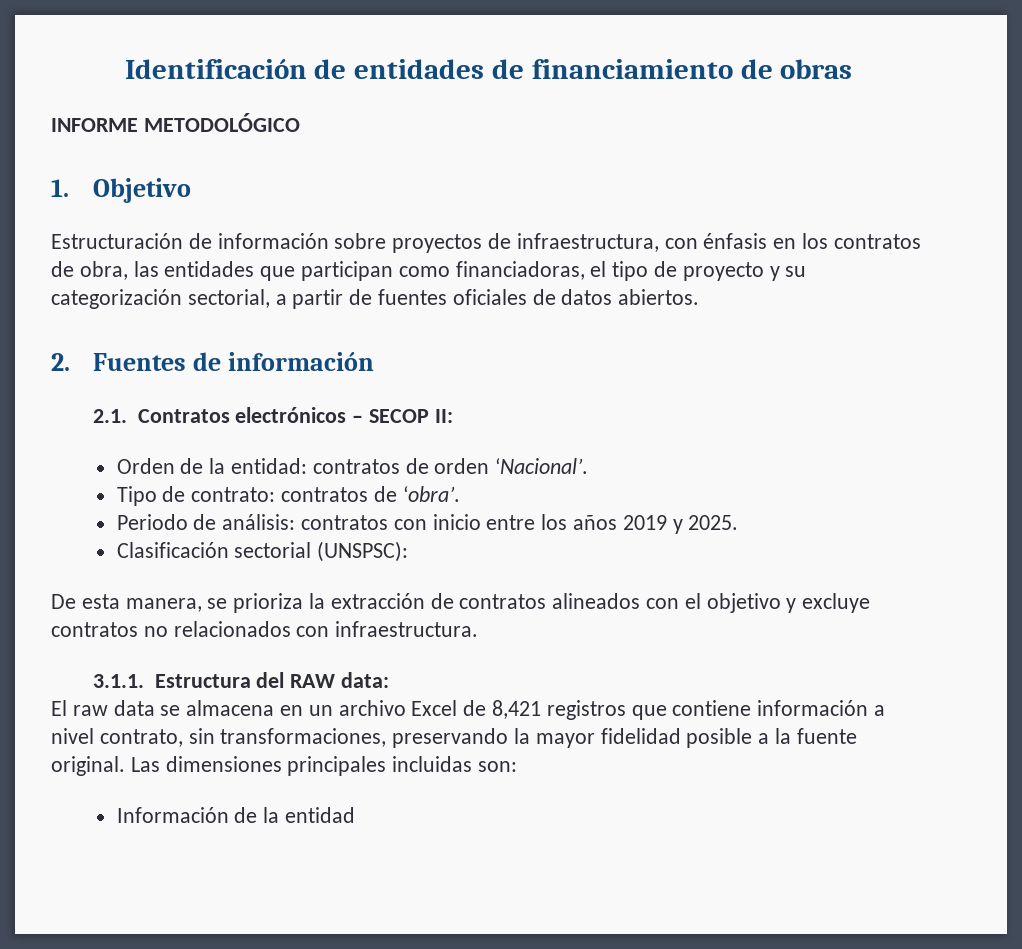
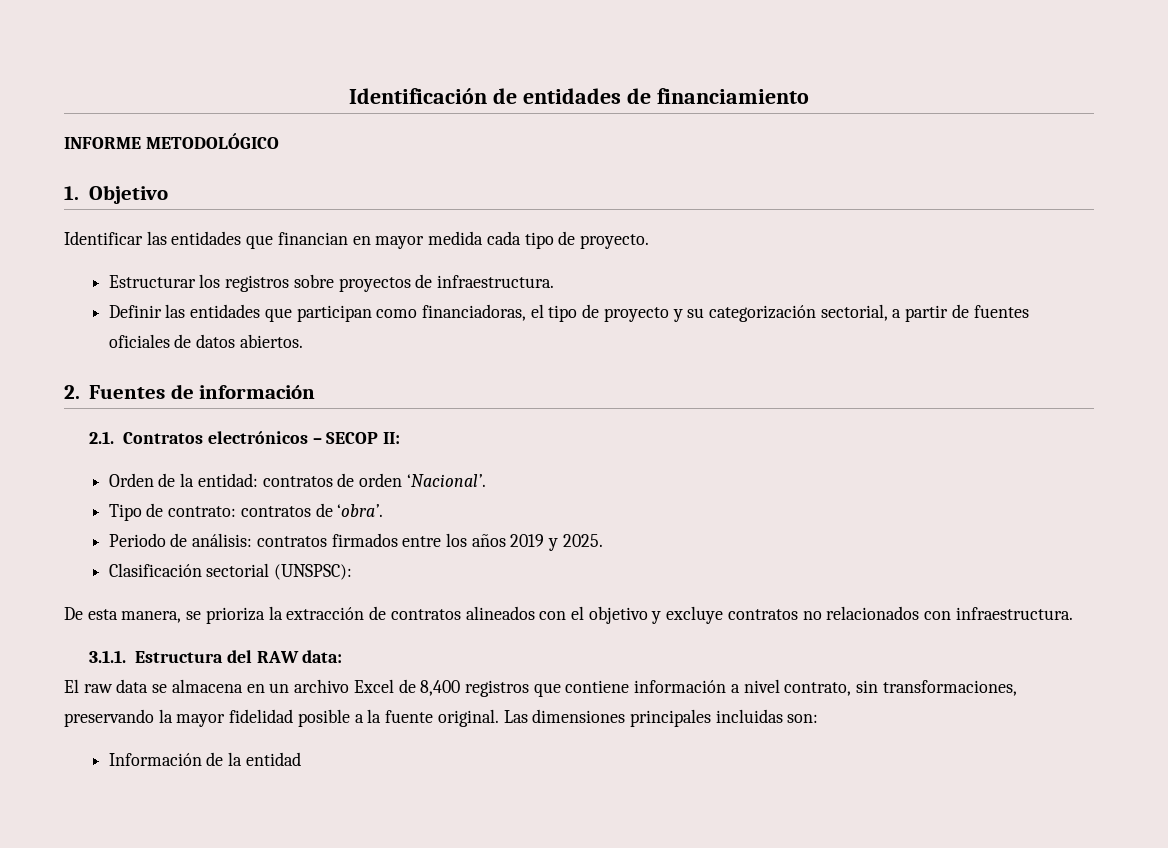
[740,59,853,79] de obras -> (809, 96) none
[51,233,921,253] [51,261,128,280] Estructuración de información sobre proyectos de infraestructura, con énfasis en los contratos de obra, -> [64,231,649,249] [108,274,554,292] [108,305,162,318] Identificar las entidades que financian en mayor medida cada tipo de proyecto. // Estructurar los registros sobre proyectos de infraestructura. // Definir
[393,514,481,530] con inicio -> [331,533,398,547] firmados
[492,700,542,719] 8,421 -> [420,680,461,696] 8,400

